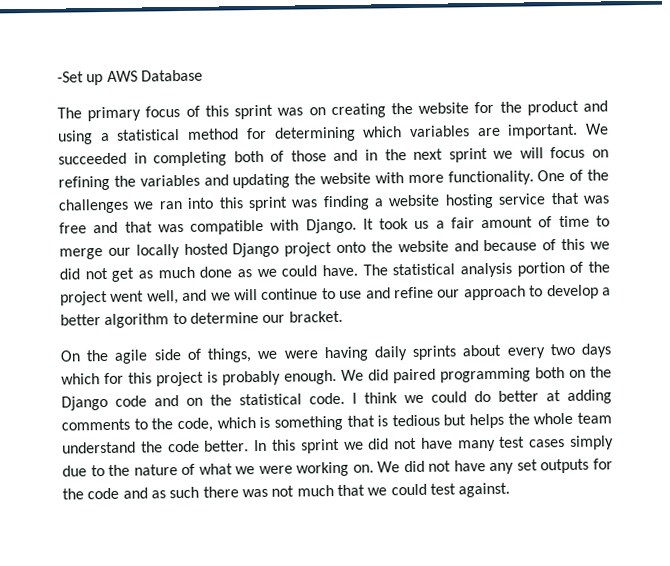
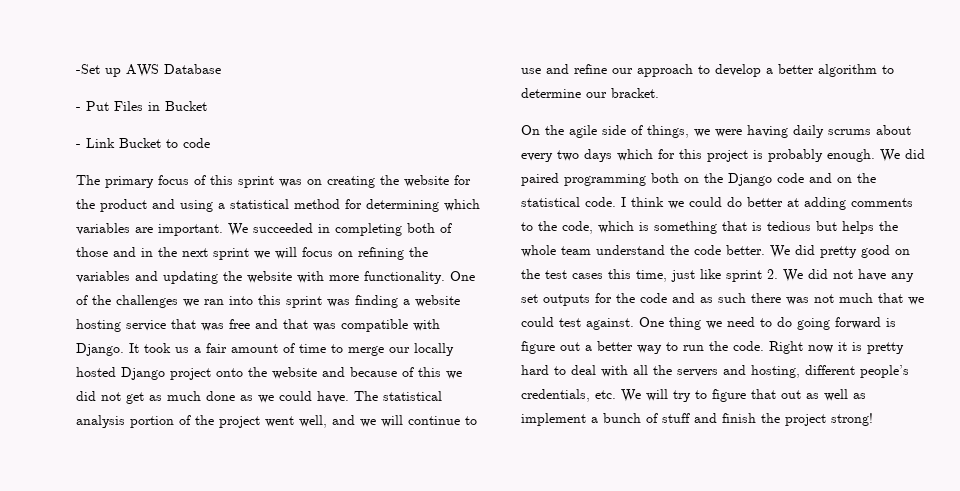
(203, 75) none -> [76,101,207,111] [76,138,210,148] // - Put Files in Bucket // - Link Bucket to code
[412,345,458,360] sprints -> [828,129,871,135] scrums
[254,435,614,454] [62,461,374,477] In this sprint we did not have many test cases simply due to the nature of what we were working on. -> [770,245,910,258] [521,269,778,282] We did pretty good on the test cases this time, just like sprint 2.
(511, 490) none -> [639,317,896,330] [521,341,904,354] [521,365,909,378] [521,389,866,402] [521,413,873,426] One thing we need to do going forward is figure out a better way to run the code. Right now it is pretty hard to deal with all the servers and hosting, different people’s credentials, etc. We will try to figure that out as well as implement a bunch of stuff and finish the project strong!

